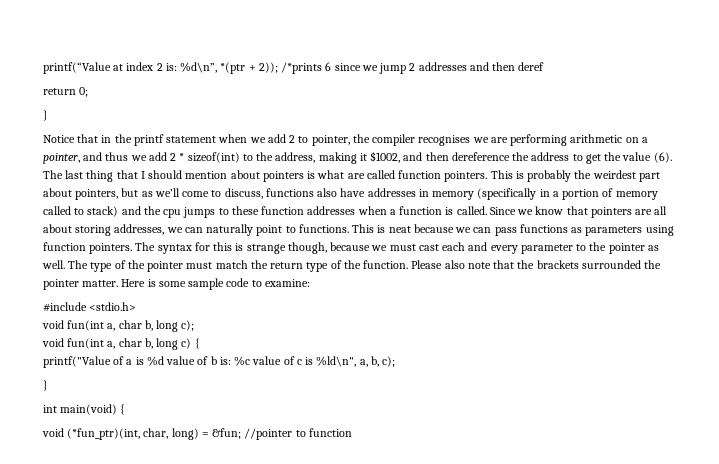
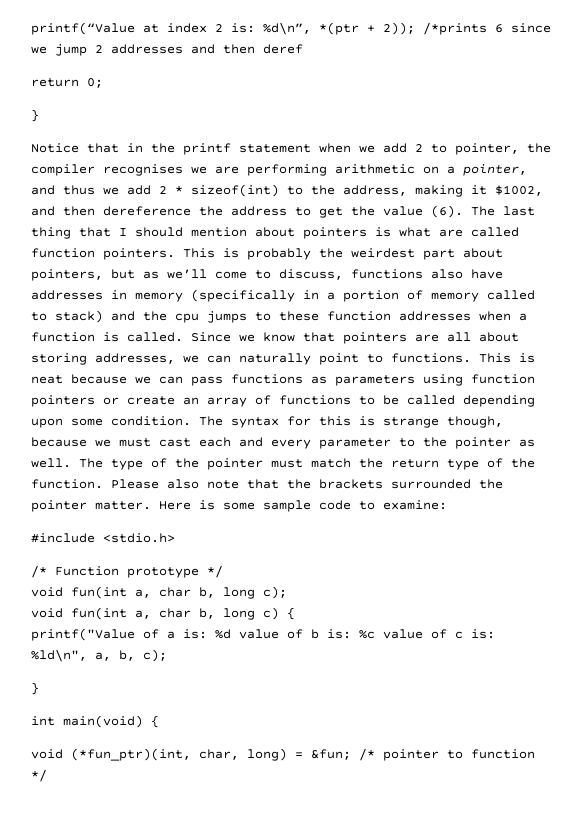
[89,243,133,254] pointers. -> [31,395,535,407] [31,416,191,428] pointers or create an array of functions to be called depending upon some condition.
(137, 306) none -> [31,565,223,578] // /* Function prototype */
[135,357,144,365] is -> [183,629,207,639] is:
[305,357,314,365] is -> [471,629,495,639] is:
[244,428,293,440] //pointer -> [359,748,439,761] /* pointer
(352, 432) none -> [31,769,47,782] */

